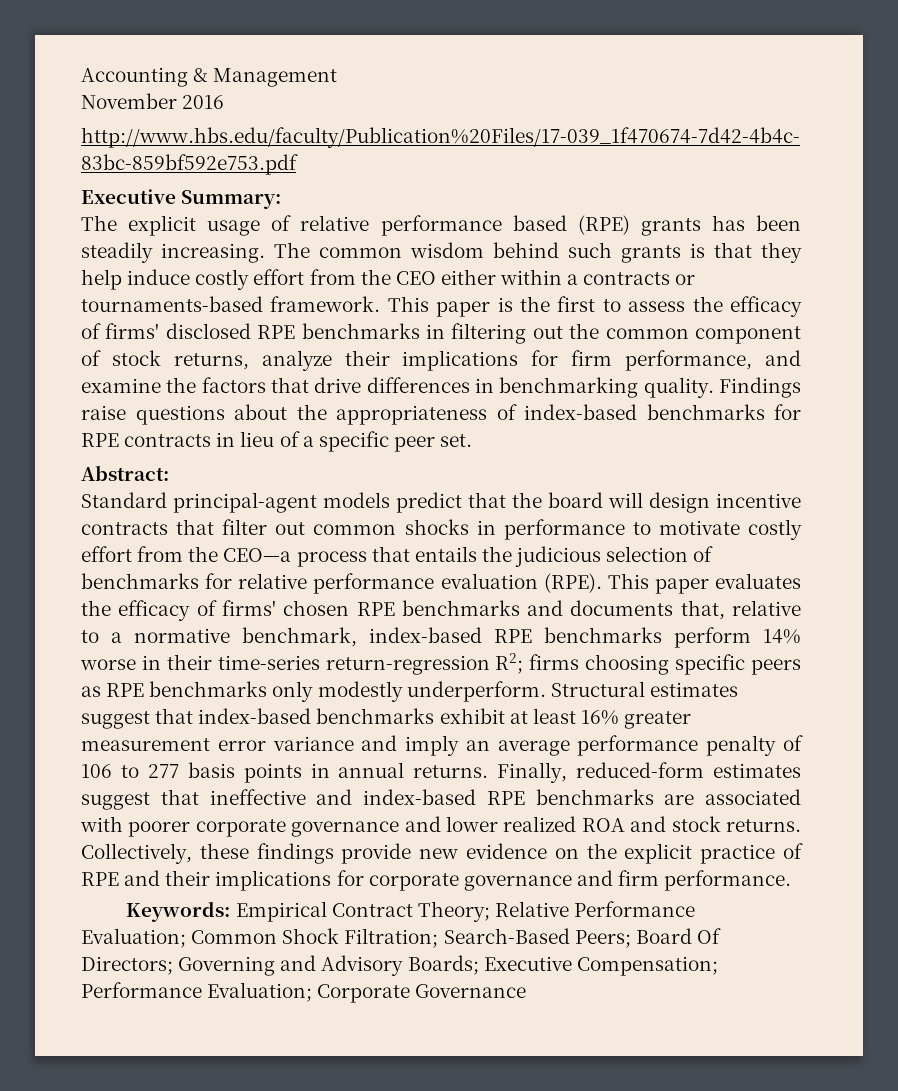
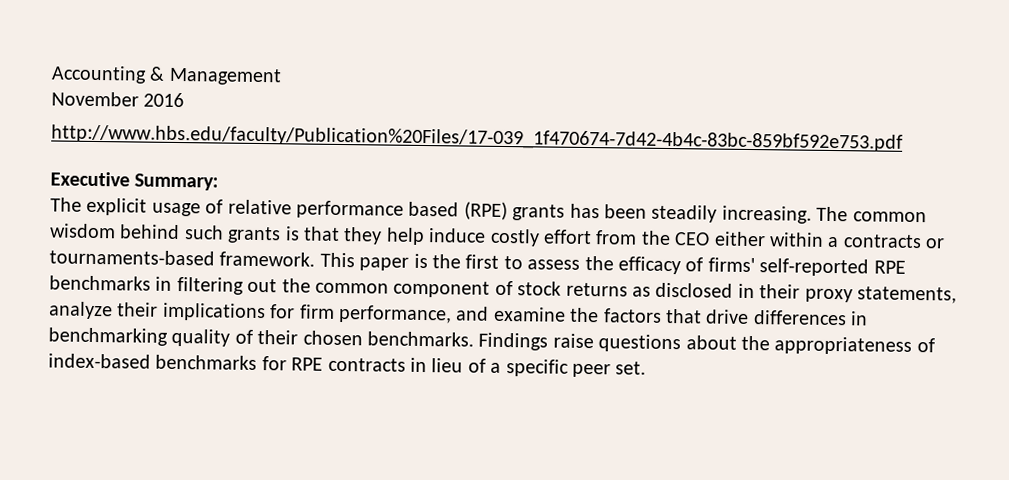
[165,323,251,339] disclosed -> [759,258,870,277] self-reported
[173,353,249,370] returns, -> [565,282,957,304] returns as disclosed in their proxy statements,
[643,377,714,398] quality. -> [171,328,474,347] quality of their chosen benchmarks.
[81,465,169,481] [81,492,801,513] [81,519,803,540] [81,546,714,567] [81,573,801,594] [81,600,801,621] [81,627,801,648] [80,653,802,675] [81,681,738,702] [81,708,692,729] [81,735,803,756] [81,762,801,783] [81,789,801,810] [80,816,801,837] [81,843,803,864] [81,870,792,891] [126,901,696,922] [81,928,721,948] [81,955,718,976] [81,982,527,1003] // Abstract: // Standard principal-agent models predict that the board will design incentive contracts that filter out common shocks in performance to motivate costly effort from the CEO—a process that entails the judicious selection of benchmarks for relative performance evaluation (RPE). This paper evaluates the efficacy of firms' chosen RPE benchmarks and documents that, relative to a normative benchmark, index-based RPE benchmarks perform 14% worse in their time-series return-regression R2; firms choosing specific peers as RPE benchmarks only modestly underperform. Structural estimates suggest that index-based benchmarks exhibit at least 16% greater measurement error variance and imply an average performance penalty of 106 to 277 basis points in annual returns. Finally, reduced-form estimates suggest that ineffective and index-based RPE benchmarks are associated with poorer corporate governance and lower realized ROA and stock returns. Collectively, these findings provide new evidence on the explicit practice of RPE and their implications for corporate governance and firm performance. // Keywords: Empirical Contract Theory; Relative Performance Evaluation; Common Shock Filtration; Search-Based Peers; Board Of Directors; Governing and Advisory Boards; Executive Compensation; Performance Evaluation; Corporate Governance -> (647, 368) none

